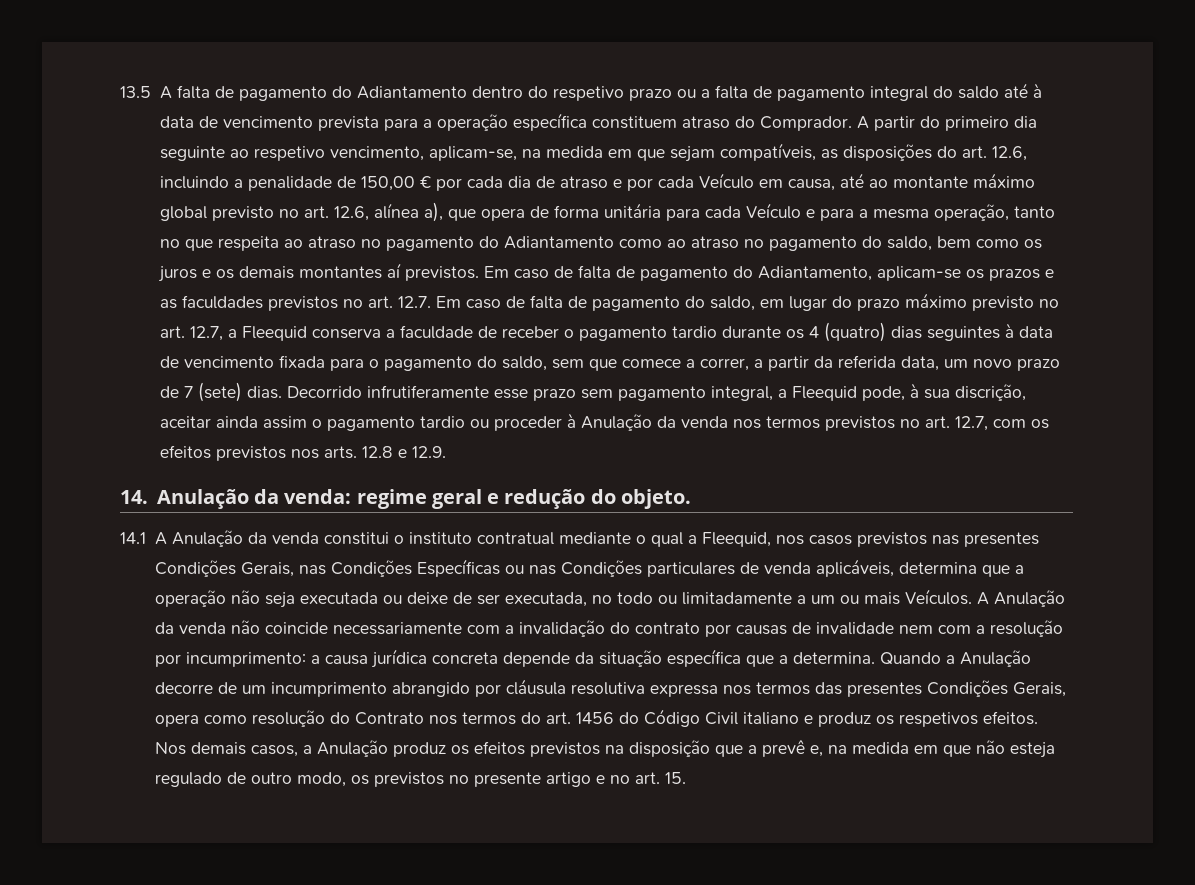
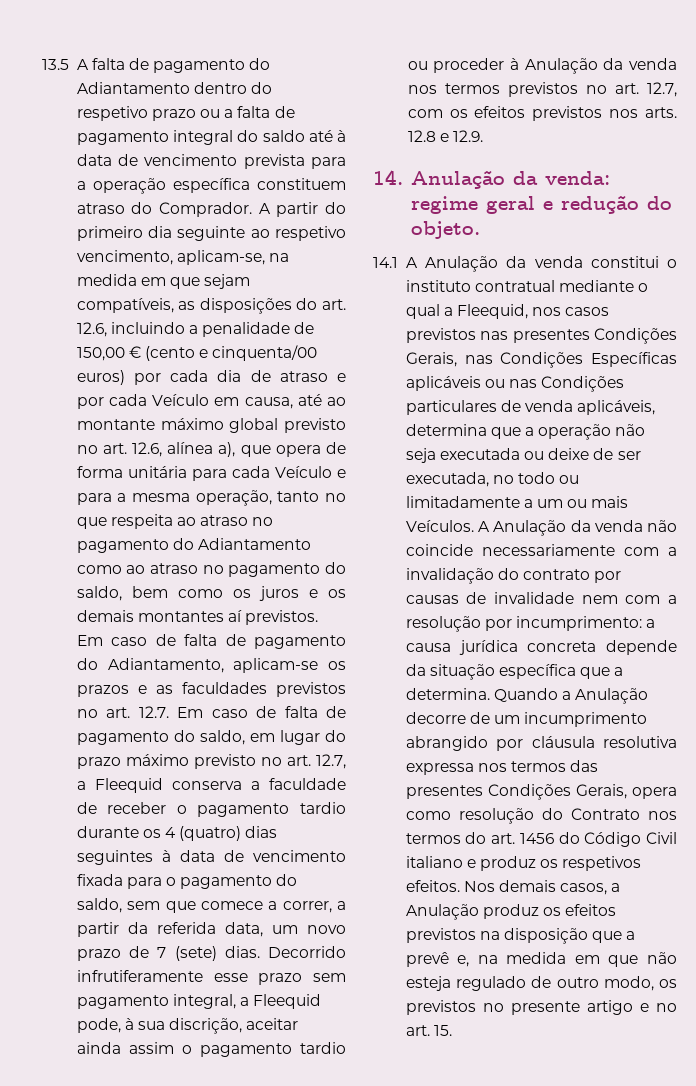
(431, 182) none -> [145,345,318,361] [76,370,125,385] (cento e cinquenta/00 euros)
(500, 568) none -> [405,376,481,391] aplicáveis

